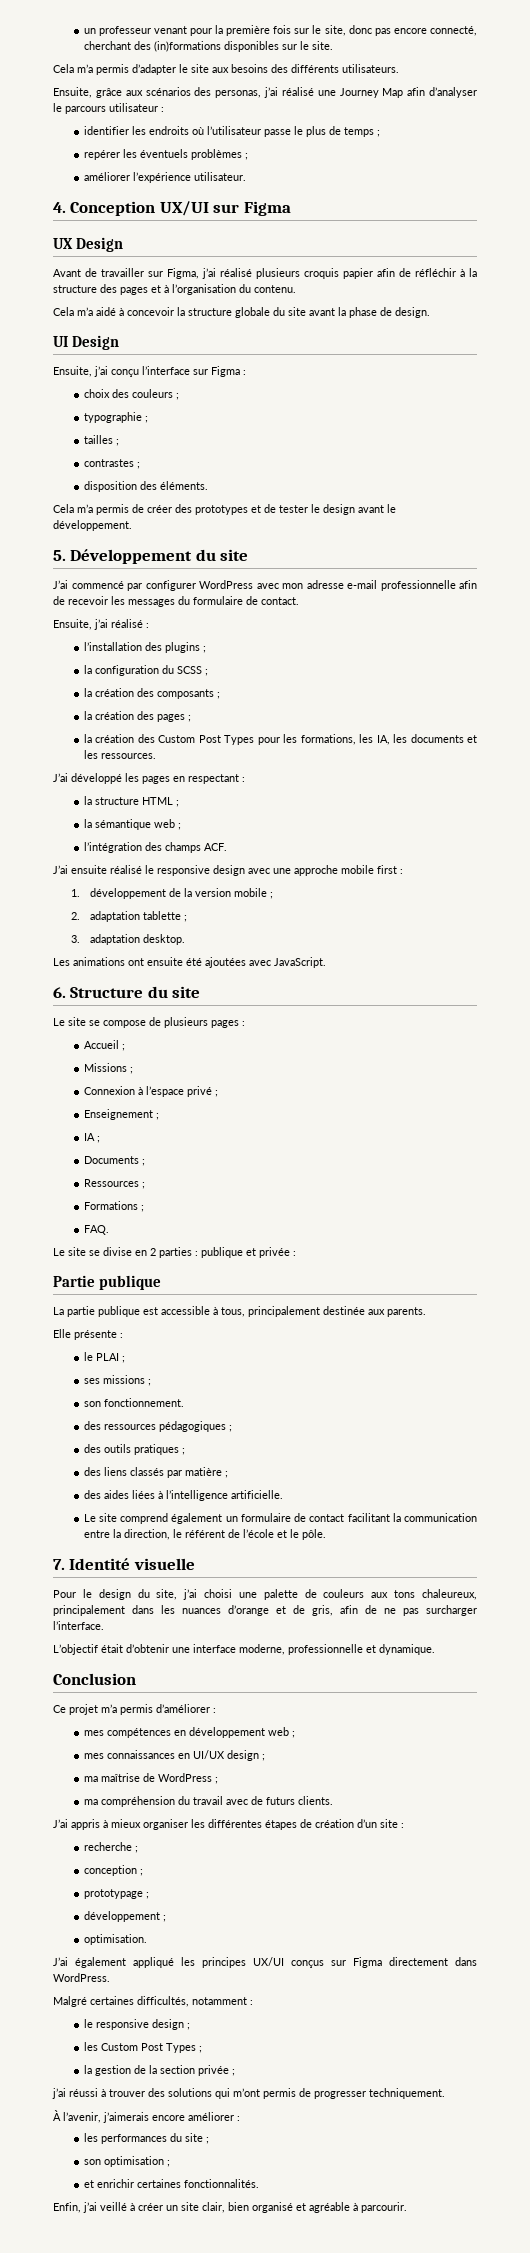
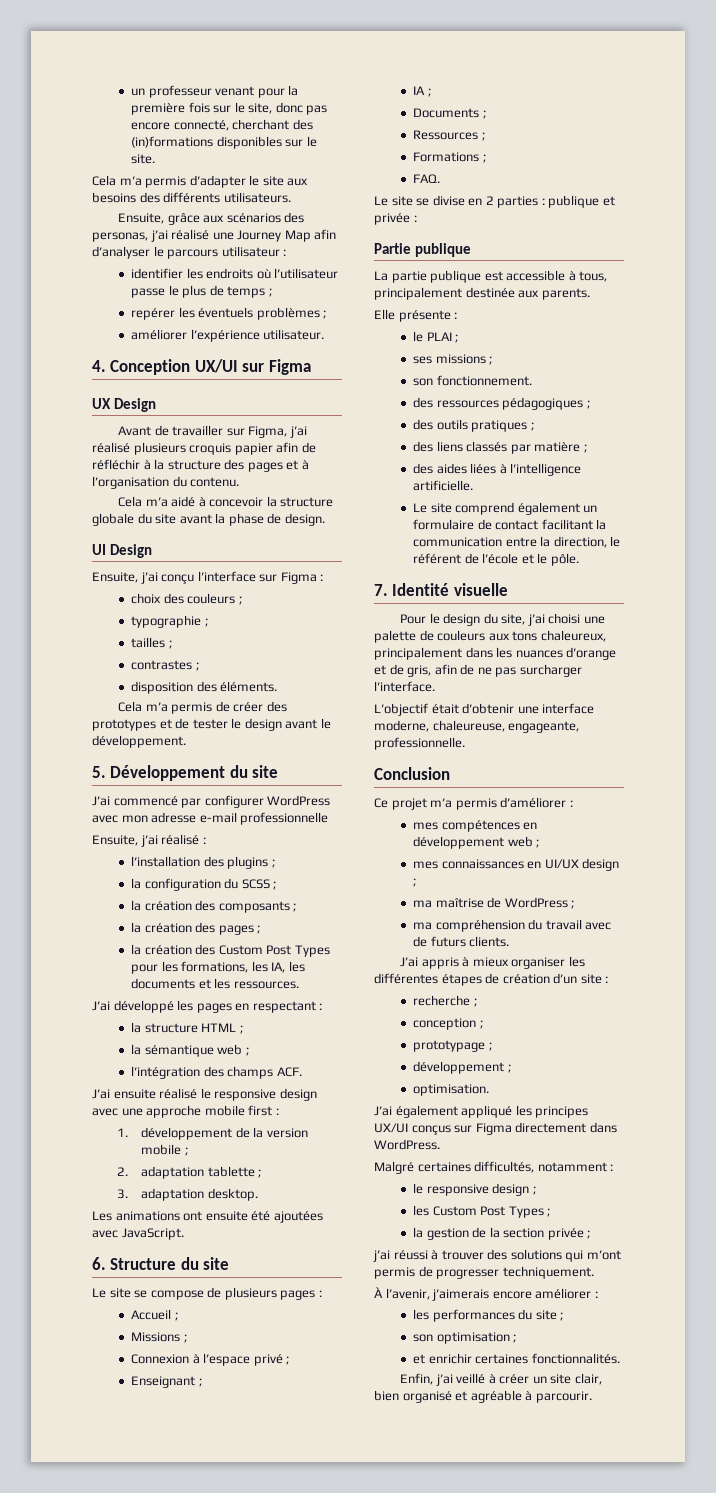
[459,580,477,589] [53,596,299,607] afin de recevoir les messages du formulaire de contact. -> (329, 818) none
[83,1109,153,1120] Enseignement -> [130,1376,195,1388] Enseignant
[288,1644,435,1655] professionnelle et dynamique. -> [432,720,580,733] [374,737,465,750] chaleureuse, engageante, professionnelle.

